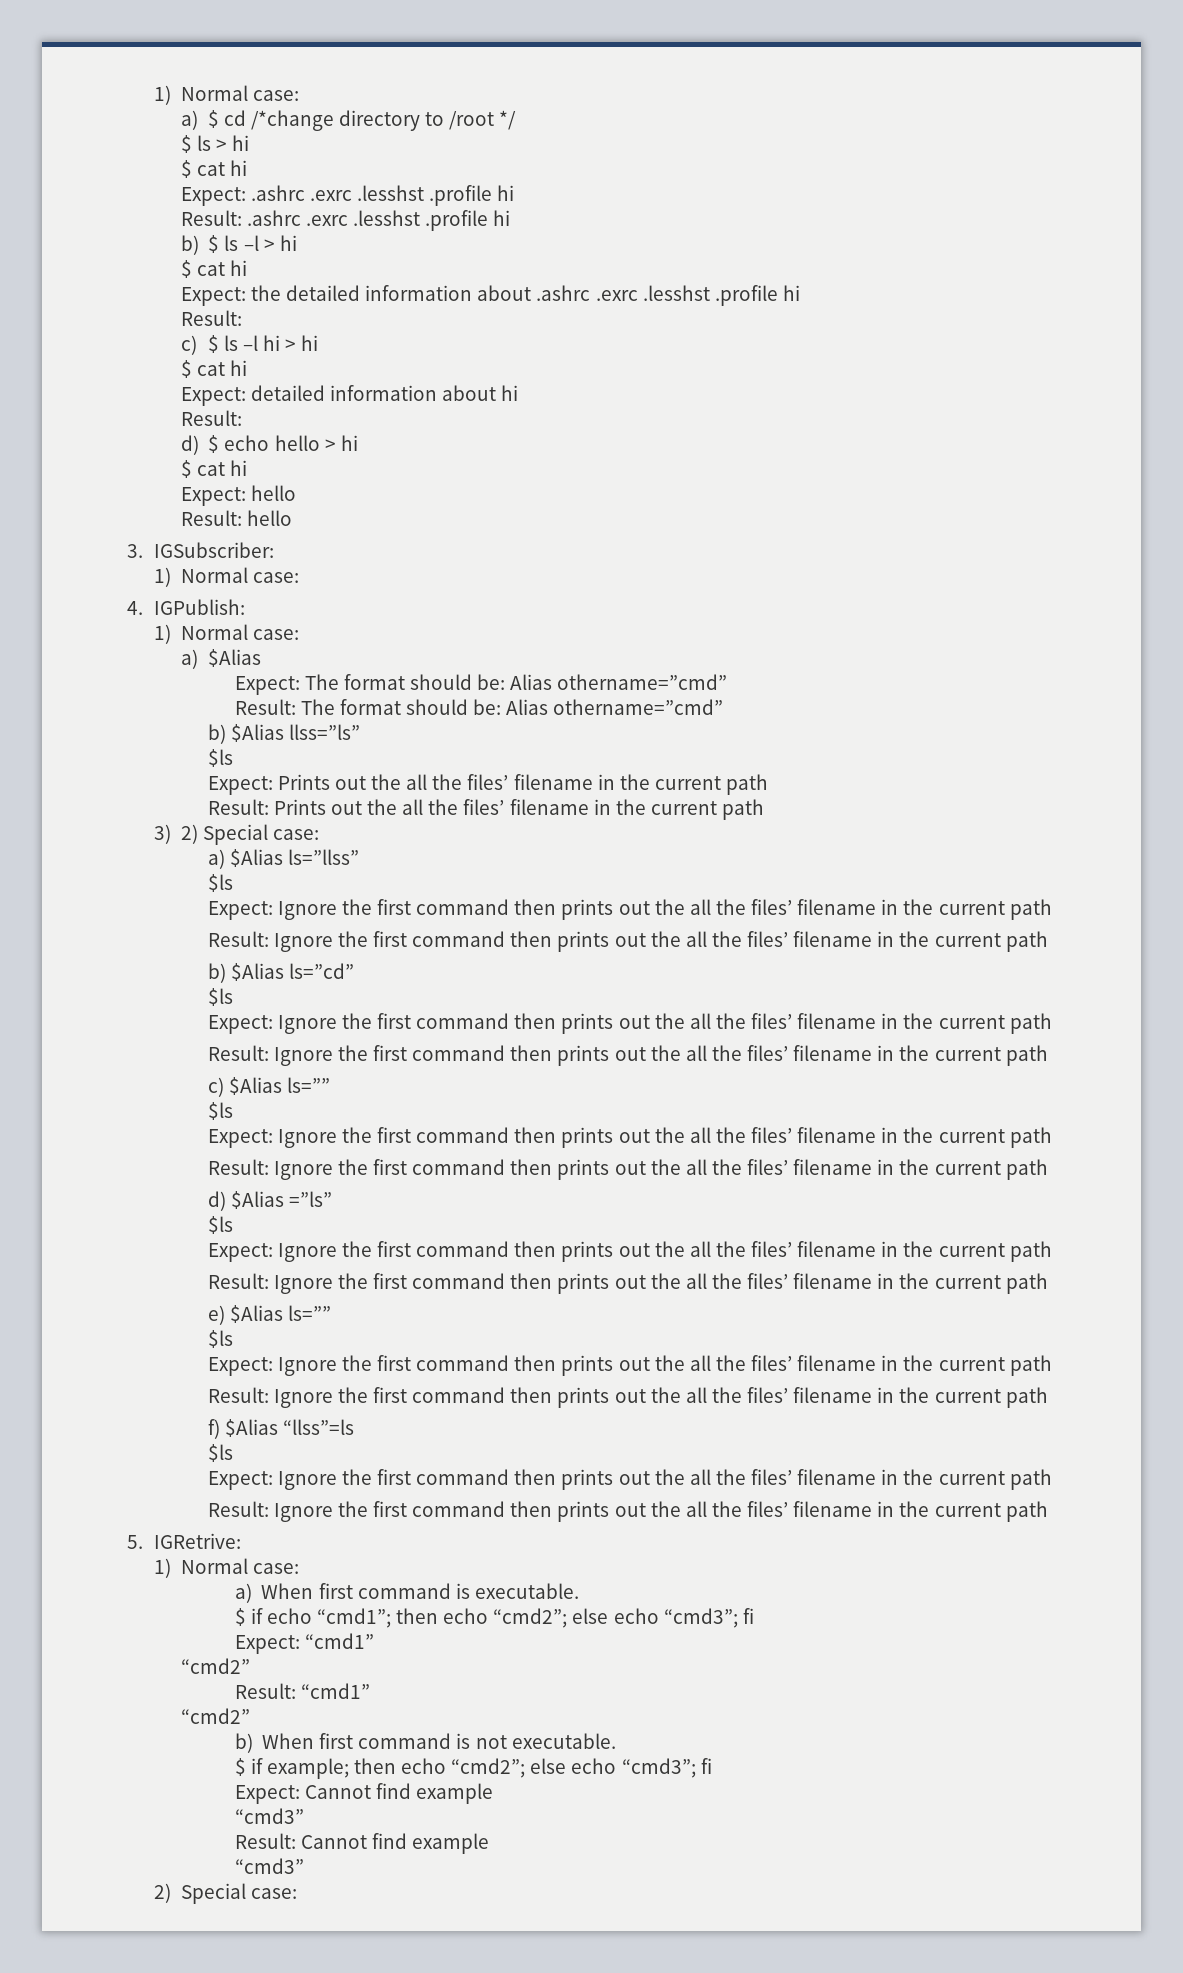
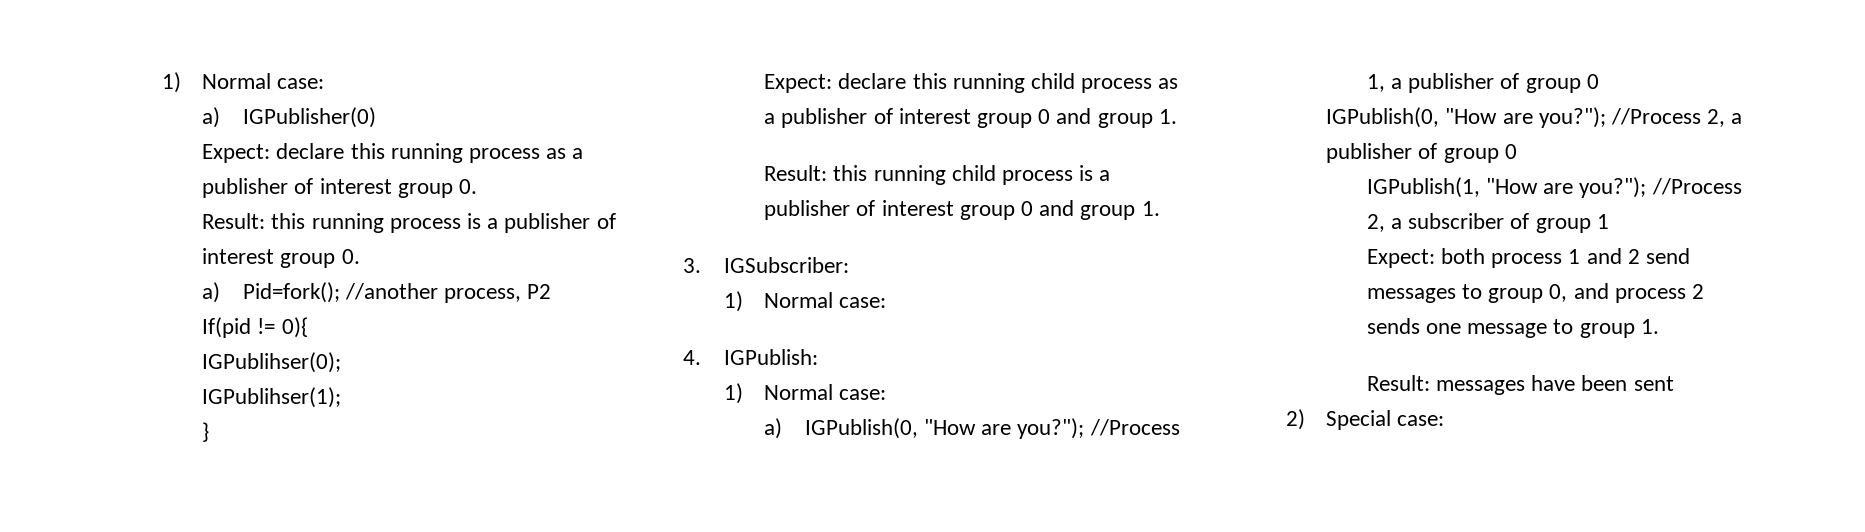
[153,85,299,105] [180,110,517,131] [180,135,250,153] [180,160,248,178] [180,185,515,206] [180,210,511,231] [180,235,297,255] [180,260,248,278] [180,285,800,306] [180,310,242,326] [180,335,319,355] [180,360,248,378] [180,385,519,406] [180,410,242,426] [180,435,358,455] [180,460,248,478] [180,485,296,506] [180,510,292,526] 1) Normal case: // a) $ cd /*change directory to /root */ // $ ls > hi // $ cat hi // Expect: .ashrc .exrc .lesshst .profile hi // Result: .ashrc .exrc .lesshst .profile hi // b) $ ls –l > hi // $ cat hi // Expect: the detailed information about .ashrc .exrc .lesshst .profile hi // Result: // c) $ ls –l hi > hi // $ cat hi // Expect: detailed information about hi // Result: // d) $ echo hello > hi // $ cat hi // Expect: hello // Result: hello -> [161,72,325,93] [202,107,376,128] [202,143,584,163] [202,178,477,198] [202,213,616,233] [202,248,360,268] [202,282,552,303] [202,317,308,338] [202,352,342,373] [202,387,342,408] [202,422,210,442] [764,73,1179,93] [764,108,1177,128] [764,165,1111,185] [764,200,1160,220] 1) Normal case: // a) IGPublisher(0) // Expect: declare this running process as a publisher of interest group 0. // Result: this running process is a publisher of interest group 0. // a) Pid=fork(); //another process, P2 // If(pid != 0){ // IGPublihser(0); // IGPublihser(1); // } // Expect: declare this running child process as a publisher of interest group 0 and group 1. // Result: this running child process is a publisher of interest group 0 and group 1.
[207,649,261,667] [234,674,728,695] [234,699,724,715] [207,724,360,744] [207,749,233,767] [207,774,769,795] [207,799,765,820] [153,824,320,845] [207,849,359,869] [207,874,233,892] [207,899,1052,920] [207,931,1048,952] [207,963,354,983] [207,988,233,1006] [207,1013,1052,1034] [207,1045,1048,1066] [207,1077,330,1097] [207,1102,233,1120] [207,1127,1052,1148] [207,1159,1048,1180] [207,1191,332,1211] [207,1216,233,1234] [207,1241,1052,1262] [207,1273,1048,1294] [207,1305,331,1325] [207,1330,233,1348] [207,1355,1052,1376] [207,1387,1048,1408] [207,1419,354,1439] [207,1444,233,1462] [207,1469,1052,1490] [207,1501,1048,1522] [127,1533,241,1549] [153,1558,299,1578] [234,1583,579,1603] [234,1608,754,1628] [234,1633,374,1654] [180,1658,250,1674] [234,1683,370,1699] [180,1708,250,1724] [234,1733,616,1753] [234,1758,712,1779] [234,1783,493,1804] [234,1808,304,1824] [234,1833,489,1854] [234,1858,304,1874] $Alias // Expect: The format should be: Alias othername=”cmd” // Result: The format should be: Alias othername=”cmd” // b) $Alias llss=”ls” // $ls // Expect: Prints out the all the files’ filename in the current path // Result: Prints out the all the files’ filename in the current path // 3) 2) Special case: // a) $Alias ls=”llss” // $ls // Expect: Ignore the first command then prints out the all the files’ filename in the current path // Result: Ignore the first command then prints out the all the files’ filename in the current path // b) $Alias ls=”cd” // $ls // Expect: Ignore the first command then prints out the all the files’ filename in the current path // Result: Ignore the first command then prints out the all the files’ filename in the current path // c) $Alias ls=”” // $ls // Expect: Ignore the first command then prints out the all the files’ filename in the current path // Result: Ignore the first command then prints out the all the files’ filename in the current path // d) $Alias =”ls” // $ls // Expect: Ignore the first command then prints out the all the files’ filename in the current path // Result: Ignore the first command then prints out the all the files’ filename in the current path // e) $Alias ls=”” // $ls // Expect: Ignore the first command then prints out the all the files’ filename in the current path // Result: Ignore the first command then prints out the all the files’ filename in the current path // f) $Alias “llss”=ls // $ls // Expect: Ignore the first command then prints out the all the files’ filename in the current path // Result: Ignore the first command then prints out the all the files’ filename in the current path // 5. IGRetrive: // 1) Normal case: // a) When first command is executable. // $ if echo “cmd1”; then echo “cmd2”; else echo “cmd3”; fi // Expect: “cmd1” // “cmd2” // Result: “cmd1” // “cmd2” // b) When first command is not executable. // $ if example; then echo “cmd2”; else echo “cmd3”; fi // Expect: Cannot find example // “cmd3” // Result: Cannot find example // “cmd3” -> [804,418,1180,439] [1366,73,1599,93] [1326,107,1743,128] [1326,143,1517,163] [1366,177,1742,198] [1366,213,1609,233] [1366,248,1690,268] [1366,283,1704,303] [1366,318,1659,338] [1366,375,1674,395] IGPublish(0, "How are you?"); //Process 1, a publisher of group 0 // IGPublish(0, "How are you?"); //Process 2, a publisher of group 0 // IGPublish(1, "How are you?"); //Process 2, a subscriber of group 1 // Expect: both process 1 and 2 send messages to group 0, and process 2 sends one message to group 1. // Result: messages have been sent

